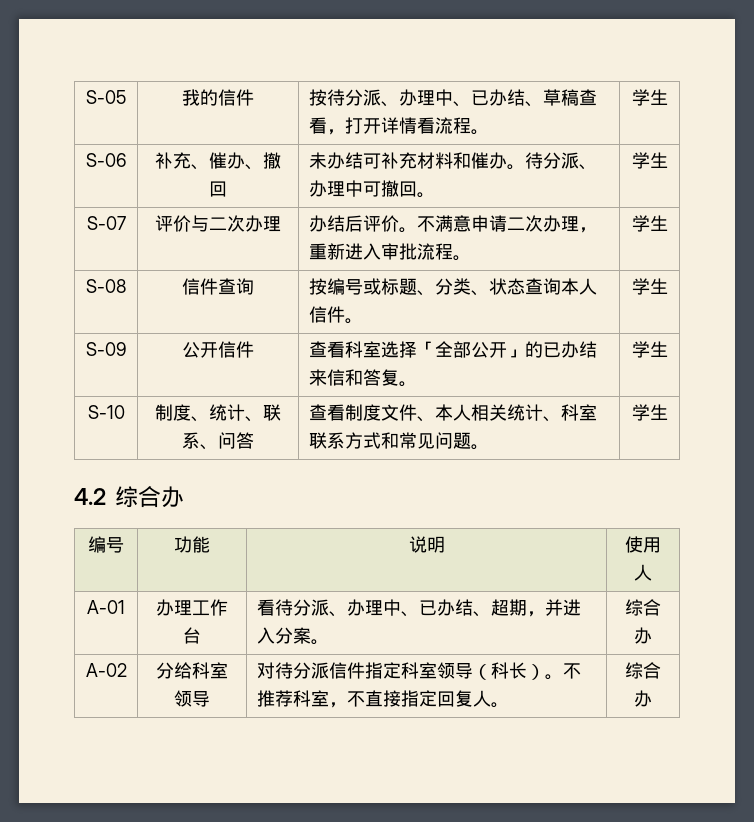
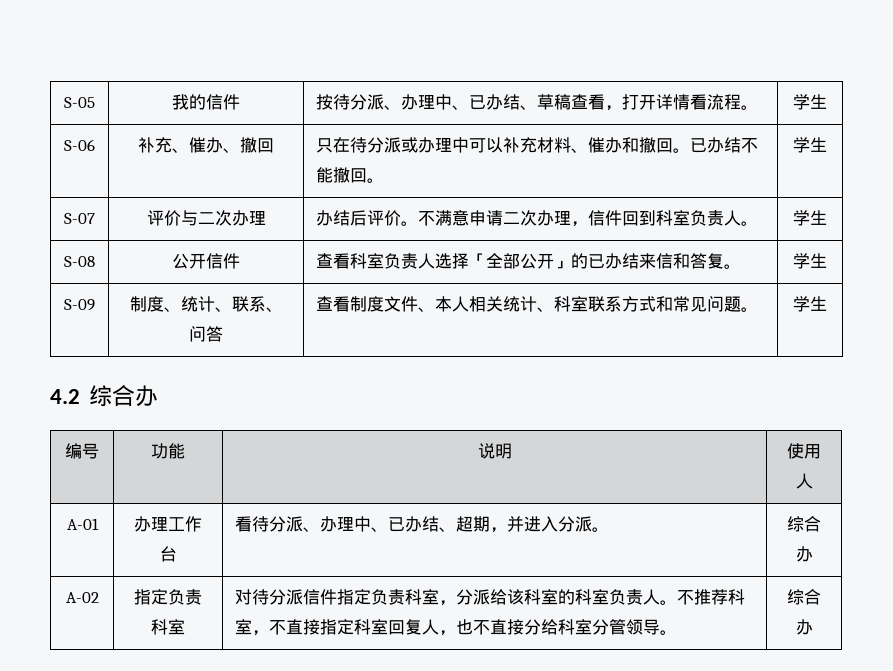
[308,152,597,170] [308,180,381,197] 未办结可补充材料和催办。待分派、办理中可 -> [316,137,759,153] [316,167,334,183] 只在待分派或办理中可以补充材料、催办和撤回。已办结不能
[308,243,471,261] [631,215,668,232] [86,279,126,293] [182,278,255,295] [308,278,597,296] [308,306,363,324] [631,278,668,295] [85,342,127,356] 重新进入审批流程。 | 学生 // S-08 | 信件查询 | 按编号或标题、分类、状态查询本人信件。 | 学生 // S-09 -> [588,210,759,226] [793,210,827,226] [64,256,95,267] 信件回到科室负责人。 | 学生 // S-08
(381, 349) none -> [384,253,436,269] 负责人
[87,405,125,419] S-10 -> [64,299,95,311] S-09
[292,627,311,644] 案 -> [575,516,593,532] 派
[156,662,228,679] [174,690,210,707] 分给科室领导 -> [134,589,202,605] [151,619,185,635] 指定负责科室
[400,662,545,680] 科室领导（科长） -> [371,589,661,606] 负责科室，分派给该科室的科室负责人
[436,690,491,707] 回复人 -> [354,619,661,636] 科室回复人，也不直接分给科室分管领导

